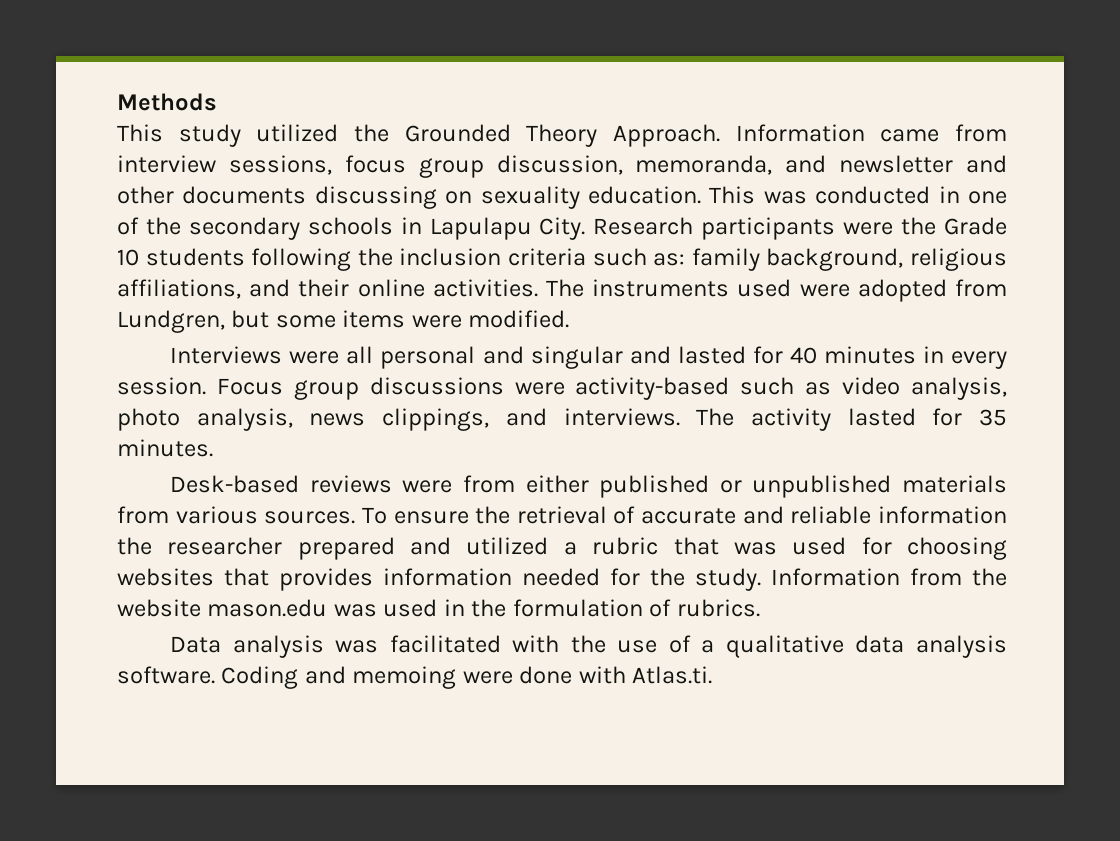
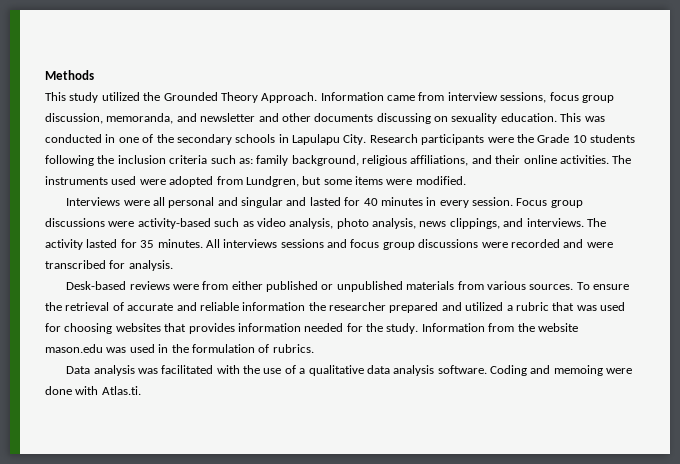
(213, 448) none -> [205,239,613,250] [45,260,173,271] All interviews sessions and focus group discussions were recorded and were transcribed for analysis.

